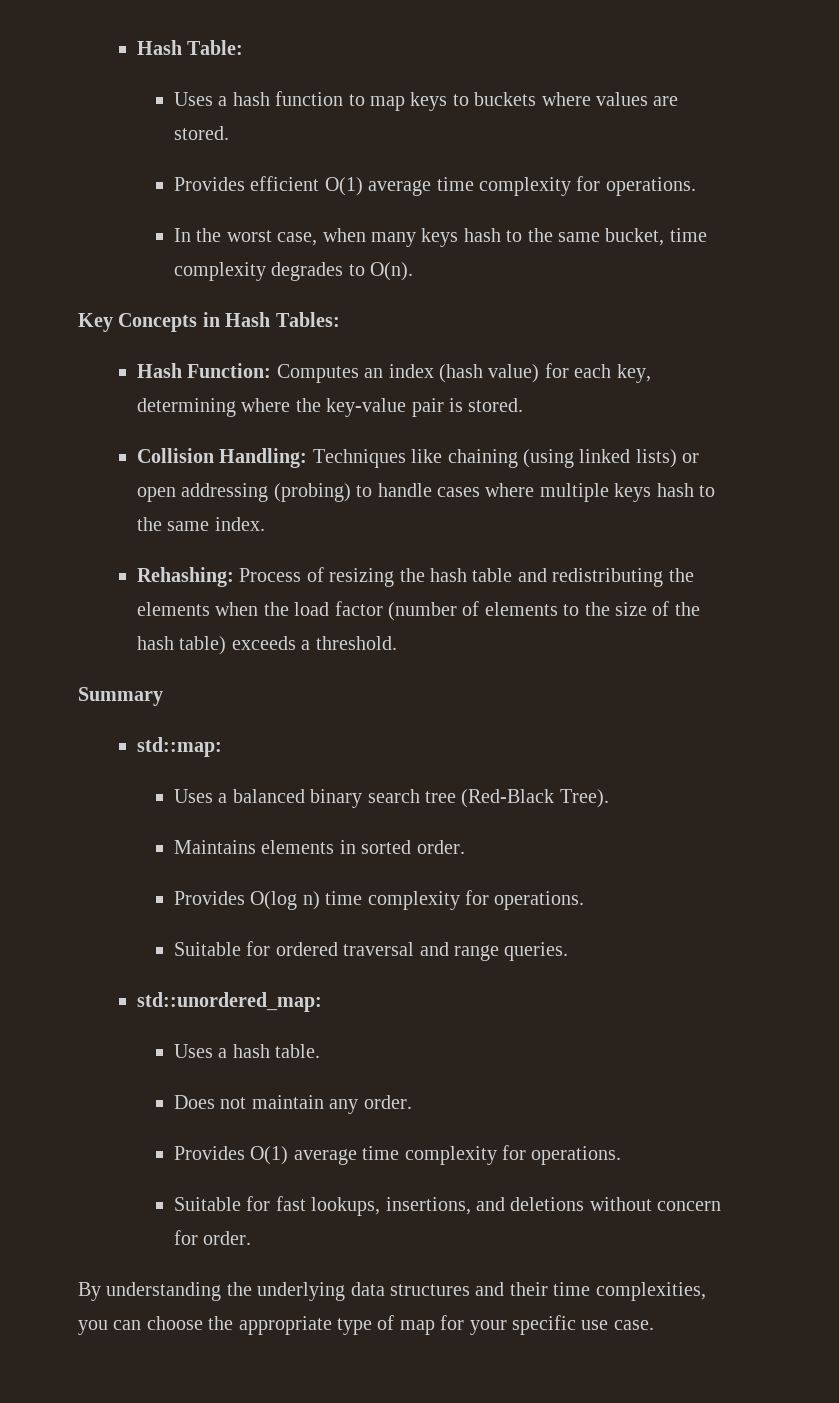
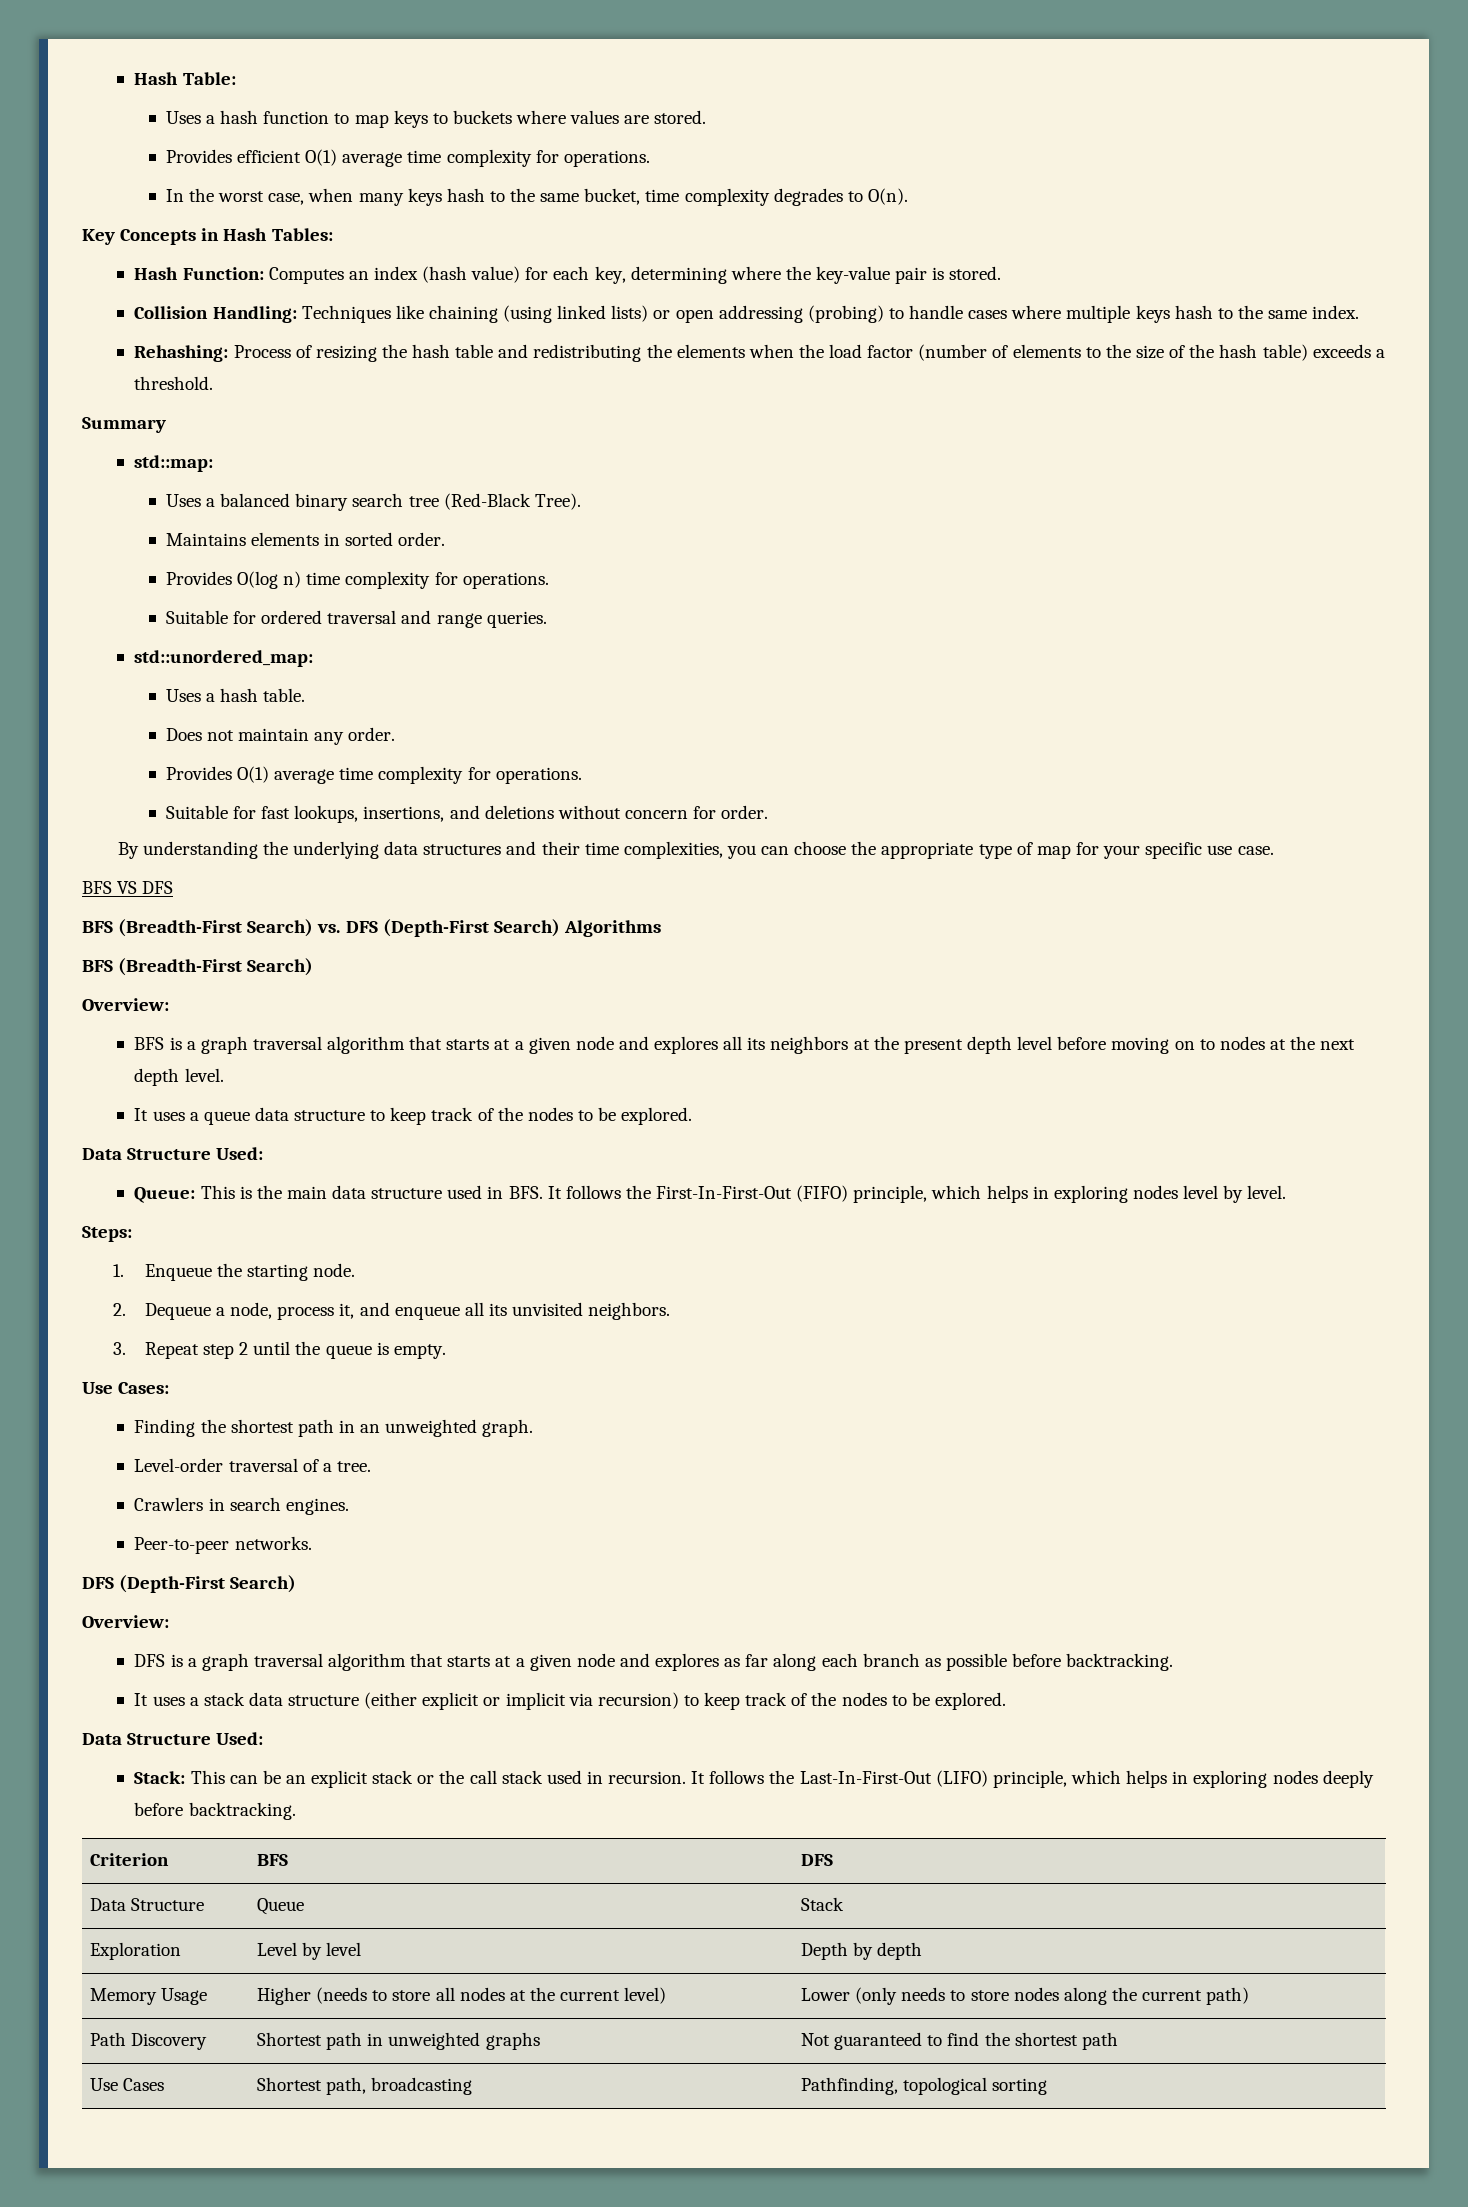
(654, 1325) none -> [82,881,174,894] [82,919,661,937] [82,958,314,976] [82,998,169,1011] [134,1036,1356,1054] [134,1068,224,1086] [134,1107,693,1125] [82,1147,264,1160] [134,1185,1287,1203] [82,1226,132,1242] [113,1263,356,1281] [113,1302,671,1320] [113,1341,446,1359] [82,1382,170,1394] [134,1419,534,1437] [134,1458,371,1472] [134,1497,349,1515] [134,1536,312,1554] [82,1575,297,1593] [82,1615,169,1628] [134,1653,1174,1671] [134,1692,1006,1710] [82,1732,264,1745] [134,1770,1374,1788] [134,1802,296,1820] [90,1853,170,1866] [257,1854,289,1866] [801,1854,834,1866] [90,1898,205,1911] [257,1898,305,1915] [801,1897,845,1911] [90,1942,182,1960] [257,1942,362,1960] [801,1942,923,1960] [90,1988,208,2005] [257,1987,667,2005] [801,1987,1250,2005] [90,2032,208,2050] [257,2032,540,2050] [801,2032,1118,2050] [90,2078,165,2091] [257,2077,473,2095] [801,2077,1048,2095] // BFS VS DFS // BFS (Breadth-First Search) vs. DFS (Depth-First Search) Algorithms // BFS (Breadth-First Search) // Overview: // BFS is a graph traversal algorithm that starts at a given node and explores all its neighbors at the present depth level before moving on to nodes at the next depth level. // It uses a queue data structure to keep track of the nodes to be explored. // Data Structure Used: // Queue: This is the main data structure used in BFS. It follows the First-In-First-Out (FIFO) principle, which helps in exploring nodes level by level. // Steps: // 1. Enqueue the starting node. // 2. Dequeue a node, process it, and enqueue all its unvisited neighbors. // 3. Repeat step 2 until the queue is empty. // Use Cases: // Finding the shortest path in an unweighted graph. // Level-order traversal of a tree. // Crawlers in search engines. // Peer-to-peer networks. // DFS (Depth-First Search) // Overview: // DFS is a graph traversal algorithm that starts at a given node and explores as far along each branch as possible before backtracking. // It uses a stack data structure (either explicit or implicit via recursion) to keep track of the nodes to be explored. // Data Structure Used: // Stack: This can be an explicit stack or the call stack used in recursion. It follows the Last-In-First-Out (LIFO) principle, which helps in exploring nodes deeply before backtracking. // Criterion | BFS | DFS // Data Structure | Queue | Stack // Exploration | Level by level | Depth by depth // Memory Usage | Higher (needs to store all nodes at the current level) | Lower (only needs to store nodes along the current path) // Path Discovery | Shortest path in unweighted graphs | Not guaranteed to find the shortest path // Use Cases | Shortest path, broadcasting | Pathfinding, topological sorting

